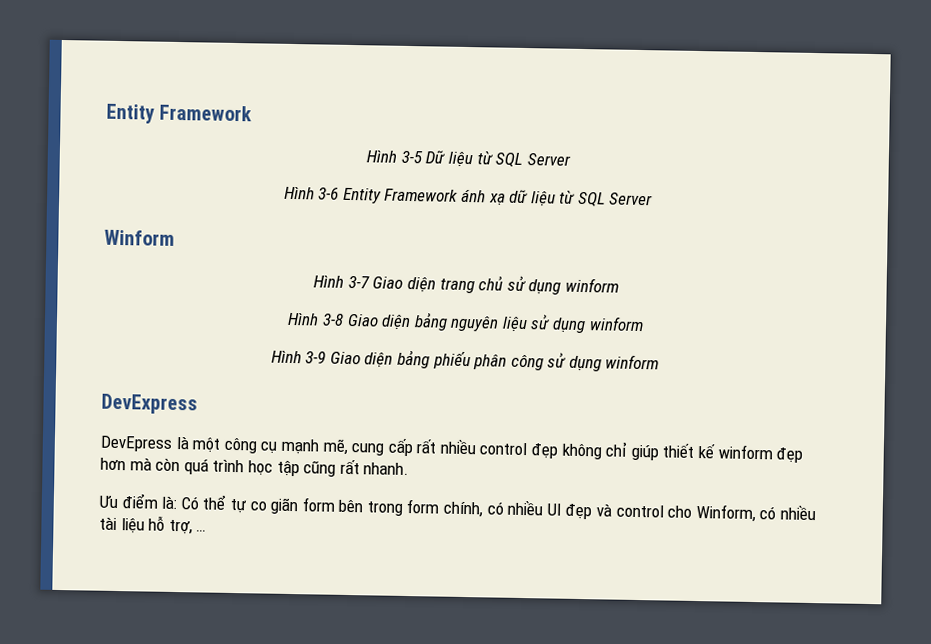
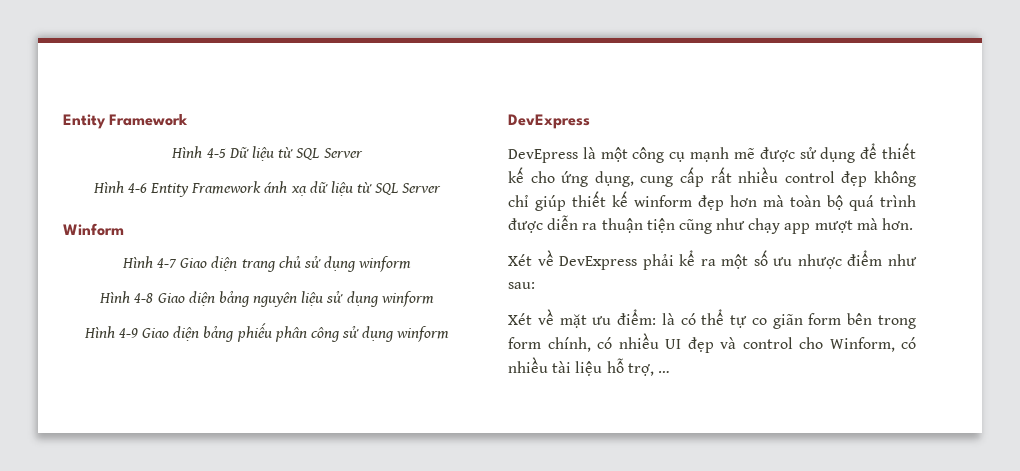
[400,150,423,164] 3-5 -> [206,148,226,158] 4-5
[318,187,340,200] 3-6 -> [127,183,147,193] 4-6
[347,275,370,289] 3-7 -> [156,258,177,268] 4-7
[321,313,344,326] 3-8 -> [134,293,154,303] 4-8
[305,351,327,364] 3-9 -> [118,328,138,338] 4-9
[322,438,348,455] mẽ, -> [733,143,916,163] [508,167,634,187] mẽ được sử dụng để thiết kế cho ứng dụng,
[155,457,410,477] [99,493,199,510] còn quá trình học tập cũng rất nhanh. // Ưu điểm là: Có -> [790,195,916,211] [508,215,914,234] [508,250,917,270] [508,282,535,289] [508,309,696,328] toàn bộ quá trình được diễn ra thuận tiện cũng như chạy app mượt mà hơn. // Xét về DevExpress phải kể ra một số ưu nhược điểm như sau: // Xét về mặt ưu điểm: là có

